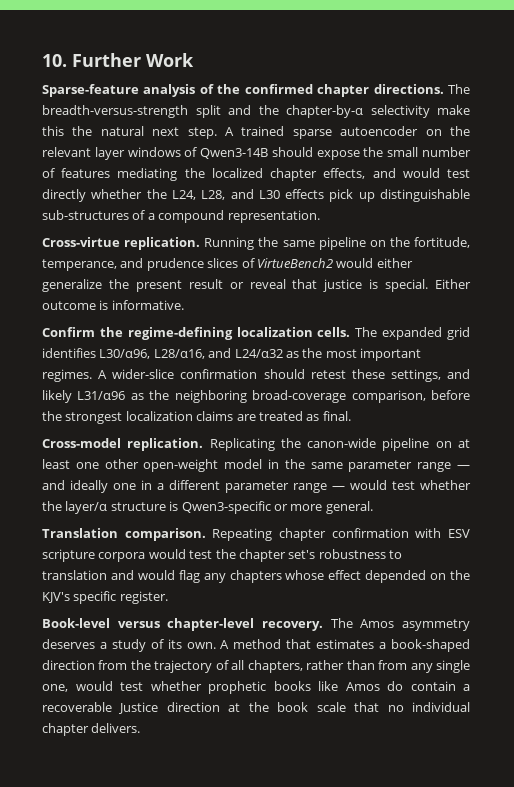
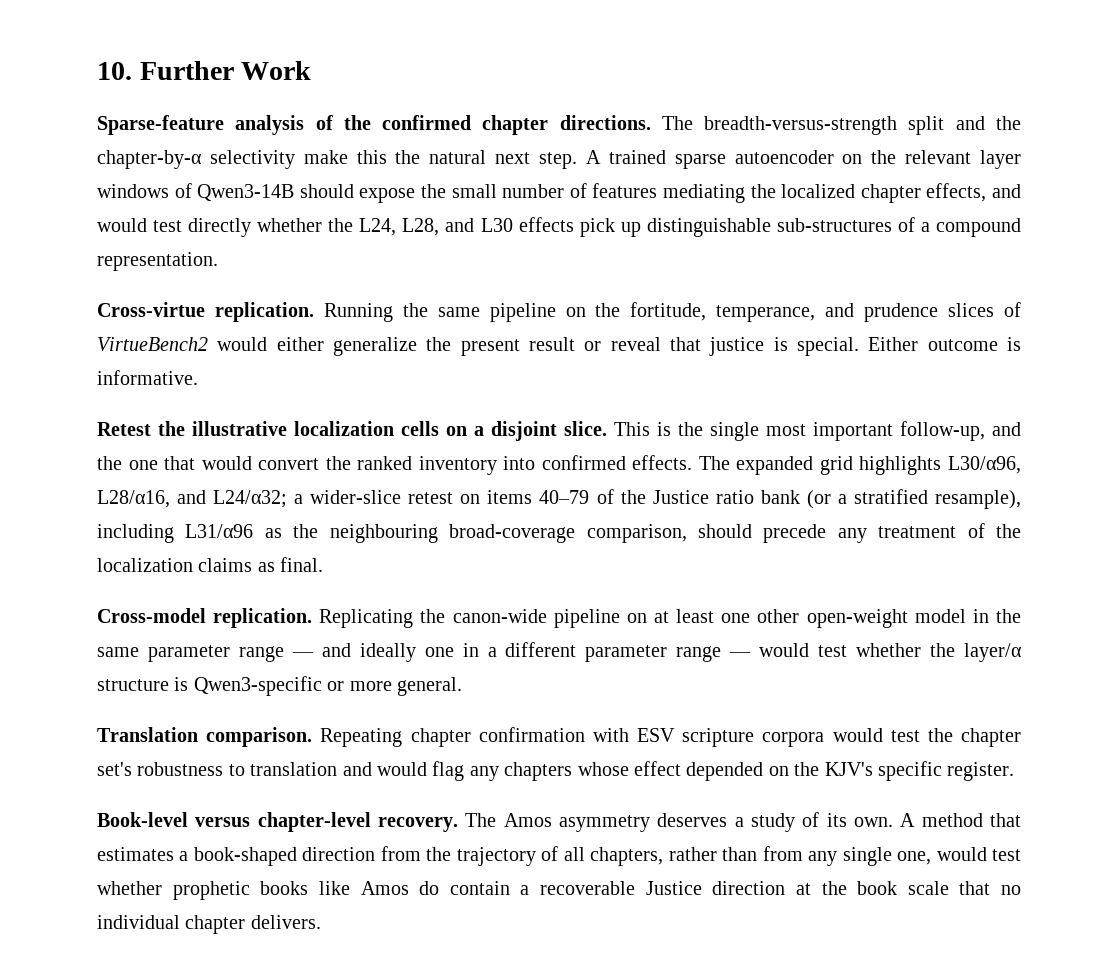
[42,327,351,340] Confirm the regime-defining localization cells. -> [97,421,1021,441] [97,455,693,475] Retest the illustrative localization cells on a disjoint slice. This is the single most important follow-up, and the one that would convert the ranked inventory into confirmed effects.
[42,348,96,358] identifies -> [859,456,942,475] highlights
[234,348,421,361] [42,369,470,382] [42,390,72,403] L24/α32 as the most important regimes. A wider-slice confirmation should retest these settings, and likely -> [213,489,1021,509] [97,524,174,543] L24/α32; a wider-slice retest on items 40–79 of the Justice ratio bank (or a stratified resample), including
[174,390,247,403] neighboring -> [329,524,438,543] neighbouring
[431,390,470,400] [42,411,303,424] before the strongest localization claims are treated -> [697,523,1021,543] [97,558,253,572] should precede any treatment of the localization claims

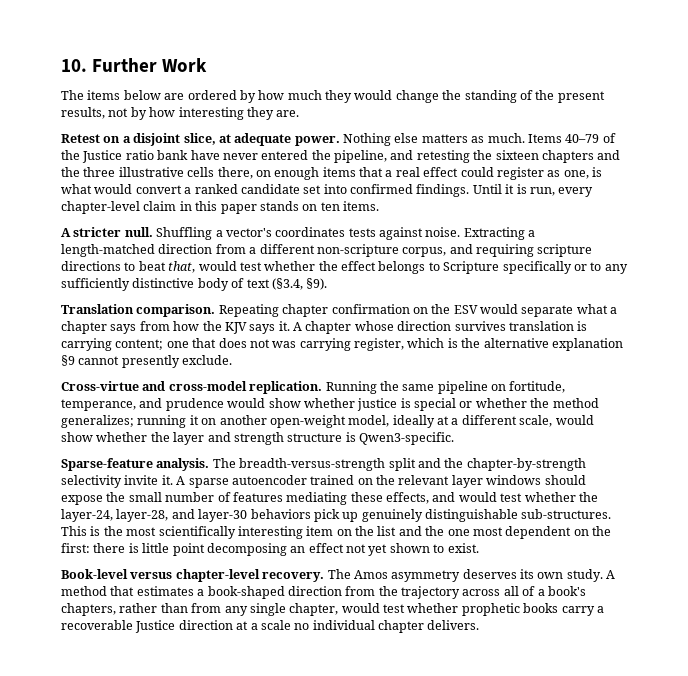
[97,115,651,135] Sparse-feature analysis of the confirmed chapter directions. -> [61,90,605,103] [61,107,300,120] [61,133,616,146] [61,150,621,163] [61,167,602,180] [61,184,594,197] [61,201,379,214] [61,227,536,240] [61,244,593,257] [61,261,628,274] [61,278,328,291] [61,304,618,317] [61,321,588,334] [61,338,623,351] [61,355,233,368] [61,381,566,394] [61,398,599,411] [61,415,594,428] [61,432,454,445] [61,458,210,471] The items below are ordered by how much they would change the standing of the present results, not by how interesting they are. // Retest on a disjoint slice, at adequate power. Nothing else matters as much. Items 40–79 of the Justice ratio bank have never entered the pipeline, and retesting the sixteen chapters and the three illustrative cells there, on enough items that a real effect could register as one, is what would convert a ranked candidate set into confirmed findings. Until it is run, every chapter-level claim in this paper stands on ten items. // A stricter null. Shuffling a vector's coordinates tests against noise. Extracting a length-matched direction from a different non-scripture corpus, and requiring scripture directions to beat that, would test whether the effect belongs to Scripture specifically or to any sufficiently distinctive body of text (§3.4, §9). // Translation comparison. Repeating chapter confirmation on the ESV would separate what a chapter says from how the KJV says it. A chapter whose direction survives translation is carrying content; one that does not was carrying register, which is the alternative explanation §9 cannot presently exclude. // Cross-virtue and cross-model replication. Running the same pipeline on fortitude, temperance, and prudence would show whether justice is special or whether the method generalizes; running it on another open-weight model, ideally at a different scale, would show whether the layer and strength structure is Qwen3-specific. // Sparse-feature analysis.
[97,150,666,169] chapter-by-α selectivity make this the natural next step. A trained -> [466,458,586,471] [61,475,186,488] chapter-by-strength selectivity invite it. A
(834, 157) none -> [310,475,355,485] trained
[174,183,295,201] of Qwen3-14B -> (542, 480) none
[750,184,921,203] the localized chapter -> [350,492,383,502] these
[188,217,1021,237] [97,252,218,271] [97,302,1021,322] [97,337,1022,356] [97,370,198,385] [97,421,1021,441] [97,455,1021,475] [97,489,1021,509] [97,523,1021,543] [97,557,324,572] [97,608,1021,628] [97,642,1023,662] [97,676,462,696] [97,727,1021,747] [97,761,1015,781] directly whether the L24, L28, and L30 effects pick up distinguishable sub-structures of a compound representation. // Cross-virtue replication. Running the same pipeline on the fortitude, temperance, and prudence slices of VirtueBench2 would either generalize the present result or reveal that justice is special. Either outcome is informative. // Retest the illustrative localization cells on a disjoint slice. This is the single most important follow-up, and the one that would convert the ranked inventory into confirmed effects. The expanded grid highlights L30/α96, L28/α16, and L24/α32; a wider-slice retest on items 40–79 of the Justice ratio bank (or a stratified resample), including L31/α96 as the neighbouring broad-coverage comparison, should precede any treatment of the localization claims as final. // Cross-model replication. Replicating the canon-wide pipeline on at least one other open-weight model in the same parameter range — and ideally one in a different parameter range — would test whether the layer/α structure is Qwen3-specific or more general. // Translation comparison. Repeating chapter confirmation with ESV scripture corpora would test the chapter set's robustness to translation and would flag any chapters whose effect depended on the KJV's specific register. -> [524,492,598,502] [61,509,612,522] [61,526,611,539] [61,543,479,556] whether the layer-24, layer-28, and layer-30 behaviors pick up genuinely distinguishable sub-structures. This is the most scientifically interesting item on the list and the one most dependent on the first: there is little point decomposing an effect not yet shown to exist.
[734,812,894,832] a study of its own. -> [520,569,603,582] its own study.
[541,846,585,861] of all -> [462,586,586,596] across all of a book's
[897,851,932,865] one, -> [289,603,339,616] chapter,
[318,881,510,895] like Amos do contain -> [561,606,595,616] carry
[821,881,991,895] the book scale that -> [250,620,291,630] a scale

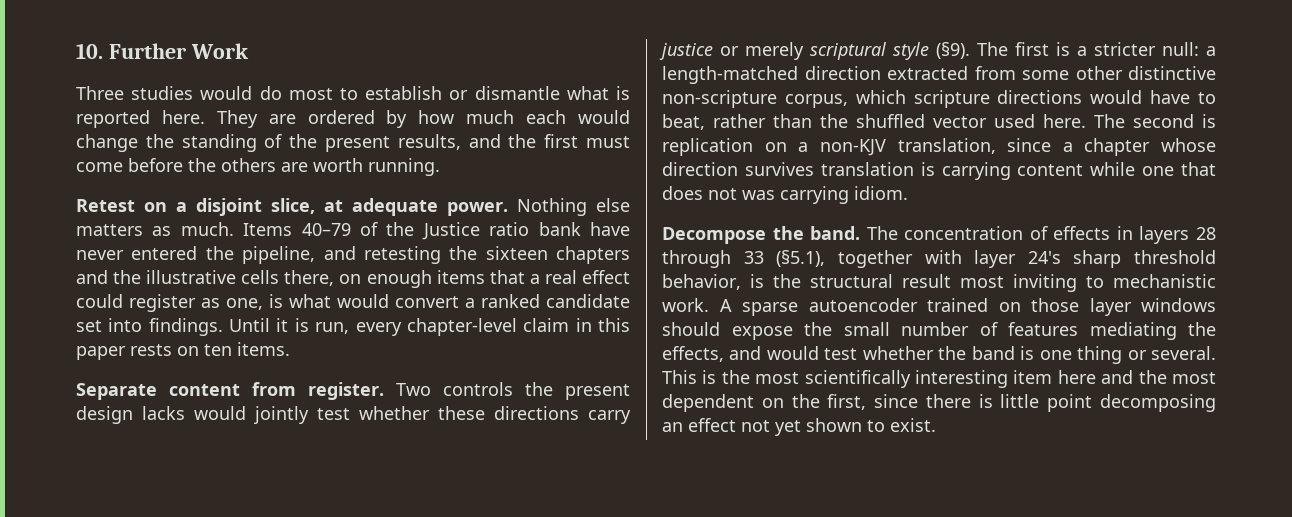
[61,90,161,100] The items below -> [76,86,630,100] [76,110,258,128] Three studies would do most to establish or dismantle what is reported here. They
[325,90,352,103] they -> [526,110,567,124] each
[108,107,300,120] not by how interesting they are. -> [468,134,630,148] [76,158,440,176] and the first must come before the others are worth running.
[83,167,116,177] three -> (142, 277) none
[350,184,413,194] confirmed -> (143, 325) none
[259,201,299,211] stands -> [130,344,172,356] rests
[61,227,536,240] [61,244,593,257] [61,261,628,274] [61,278,328,291] [61,304,618,317] [61,321,302,334] A stricter null. Shuffling a vector's coordinates tests against noise. Extracting a length-matched direction from a different non-scripture corpus, and requiring scripture directions to beat that, would test whether the effect belongs to Scripture specifically or to any sufficiently distinctive body of text (§3.4, §9). // Translation comparison. Repeating chapter confirmation on the ESV would separate what a chapter says from how the KJV says it. A -> [76,382,630,400] [76,406,631,424] [659,42,1216,60] [662,66,1216,84] [662,90,1216,108] [662,114,1216,130] [662,138,1073,156] Separate content from register. Two controls the present design lacks would jointly test whether these directions carry justice or merely scriptural style (§9). The first is a stricter null: a length-matched direction extracted from some other distinctive non-scripture corpus, which scripture directions would have to beat, rather than the shuffled vector used here. The second is replication on a non-KJV translation, since a
[115,339,164,350] content; -> [1017,162,1136,176] content while
[354,338,623,351] [61,355,233,368] [61,381,566,394] [61,398,599,411] [61,415,594,428] [61,432,454,445] [61,458,586,471] [61,475,173,488] register, which is the alternative explanation §9 cannot presently exclude. // Cross-virtue and cross-model replication. Running the same pipeline on fortitude, temperance, and prudence would show whether justice is special or whether the method generalizes; running it on another open-weight model, ideally at a different scale, would show whether the layer and strength structure is Qwen3-specific. // Sparse-feature analysis. The breadth-versus-strength split and the chapter-by-strength selectivity invite it. -> [854,186,908,200] [662,226,1216,244] [662,250,1216,268] [662,274,1216,292] [662,298,709,312] idiom. // Decompose the band. The concentration of effects in layers 28 through 33 (§5.1), together with layer 24's sharp threshold behavior, is the structural result most inviting to mechanistic work.
[376,475,450,485] the relevant -> [1031,298,1079,312] those
[350,492,383,502] these -> [1188,322,1216,336] the
[61,509,612,522] layer-24, layer-28, and layer-30 behaviors pick up genuinely distinguishable sub-structures. -> [971,346,1216,364] band is one thing or several.
[336,526,470,536] on the list and the one -> [1057,370,1167,384] here and the
[61,543,90,553] first: -> [827,394,919,410] first, since
[61,569,616,582] [61,586,586,599] [61,603,604,616] [61,620,480,633] // Book-level versus chapter-level recovery. The Amos asymmetry deserves its own study. A method that estimates a book-shaped direction from the trajectory across all of a book's chapters, rather than from any single chapter, would test whether prophetic books carry a recoverable Justice direction at a scale no individual chapter delivers. -> (936, 425) none

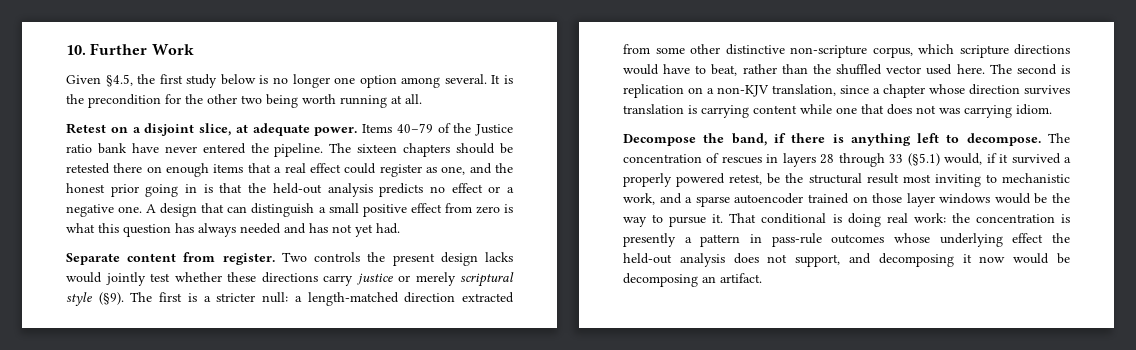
[76,86,630,100] [76,110,631,128] [76,134,630,152] [76,158,440,176] Three studies would do most to establish or dismantle what is reported here. They are ordered by how much each would change the standing of the present results, and the first must come before the others are worth running. -> [66,74,513,88] [66,94,422,108] Given §4.5, the first study below is no longer one option among several. It is the precondition for the other two being worth running at all.
[517,198,630,216] [76,222,234,236] Nothing else matters as much. -> (358, 131) none
[242,246,630,264] [76,270,335,286] pipeline, and retesting the sixteen chapters and the illustrative cells there, -> [274,143,514,157] [66,163,143,174] pipeline. The sixteen chapters should be retested there
[269,294,630,308] [76,318,631,336] [76,342,290,360] is what would convert a ranked candidate set into findings. Until it is run, every chapter-level claim in this paper rests on ten items. -> [469,163,513,174] [66,183,514,197] [66,203,513,217] [66,223,400,237] and the honest prior going in is that the held-out analysis predicts no effect or a negative one. A design that can distinguish a small positive effect from zero is what this question has always needed and has not yet had.
[810,226,861,240] band. -> [731,133,1041,146] band, if there is anything left to decompose.
[1053,226,1111,240] effects -> [721,156,762,164] rescues
[776,250,1216,268] [662,274,764,290] (§5.1), together with layer 24's sharp threshold behavior, is -> [907,153,1071,166] [623,173,781,187] (§5.1) would, if it survived a properly powered retest, be
[662,298,732,312] work. A -> [623,193,693,205] work, and a
[662,322,1216,340] [662,346,1216,364] [662,370,1216,388] [662,394,1216,412] [662,418,936,436] should expose the small number of features mediating the effects, and would test whether the band is one thing or several. This is the most scientifically interesting item here and the most dependent on the first, since there is little point decomposing an effect not yet shown to exist. -> [994,193,1070,204] [623,213,1070,227] [623,233,1070,247] [623,253,1070,267] [623,273,762,287] would be the way to pursue it. That conditional is doing real work: the concentration is presently a pattern in pass-rule outcomes whose underlying effect the held-out analysis does not support, and decomposing it now would be decomposing an artifact.

